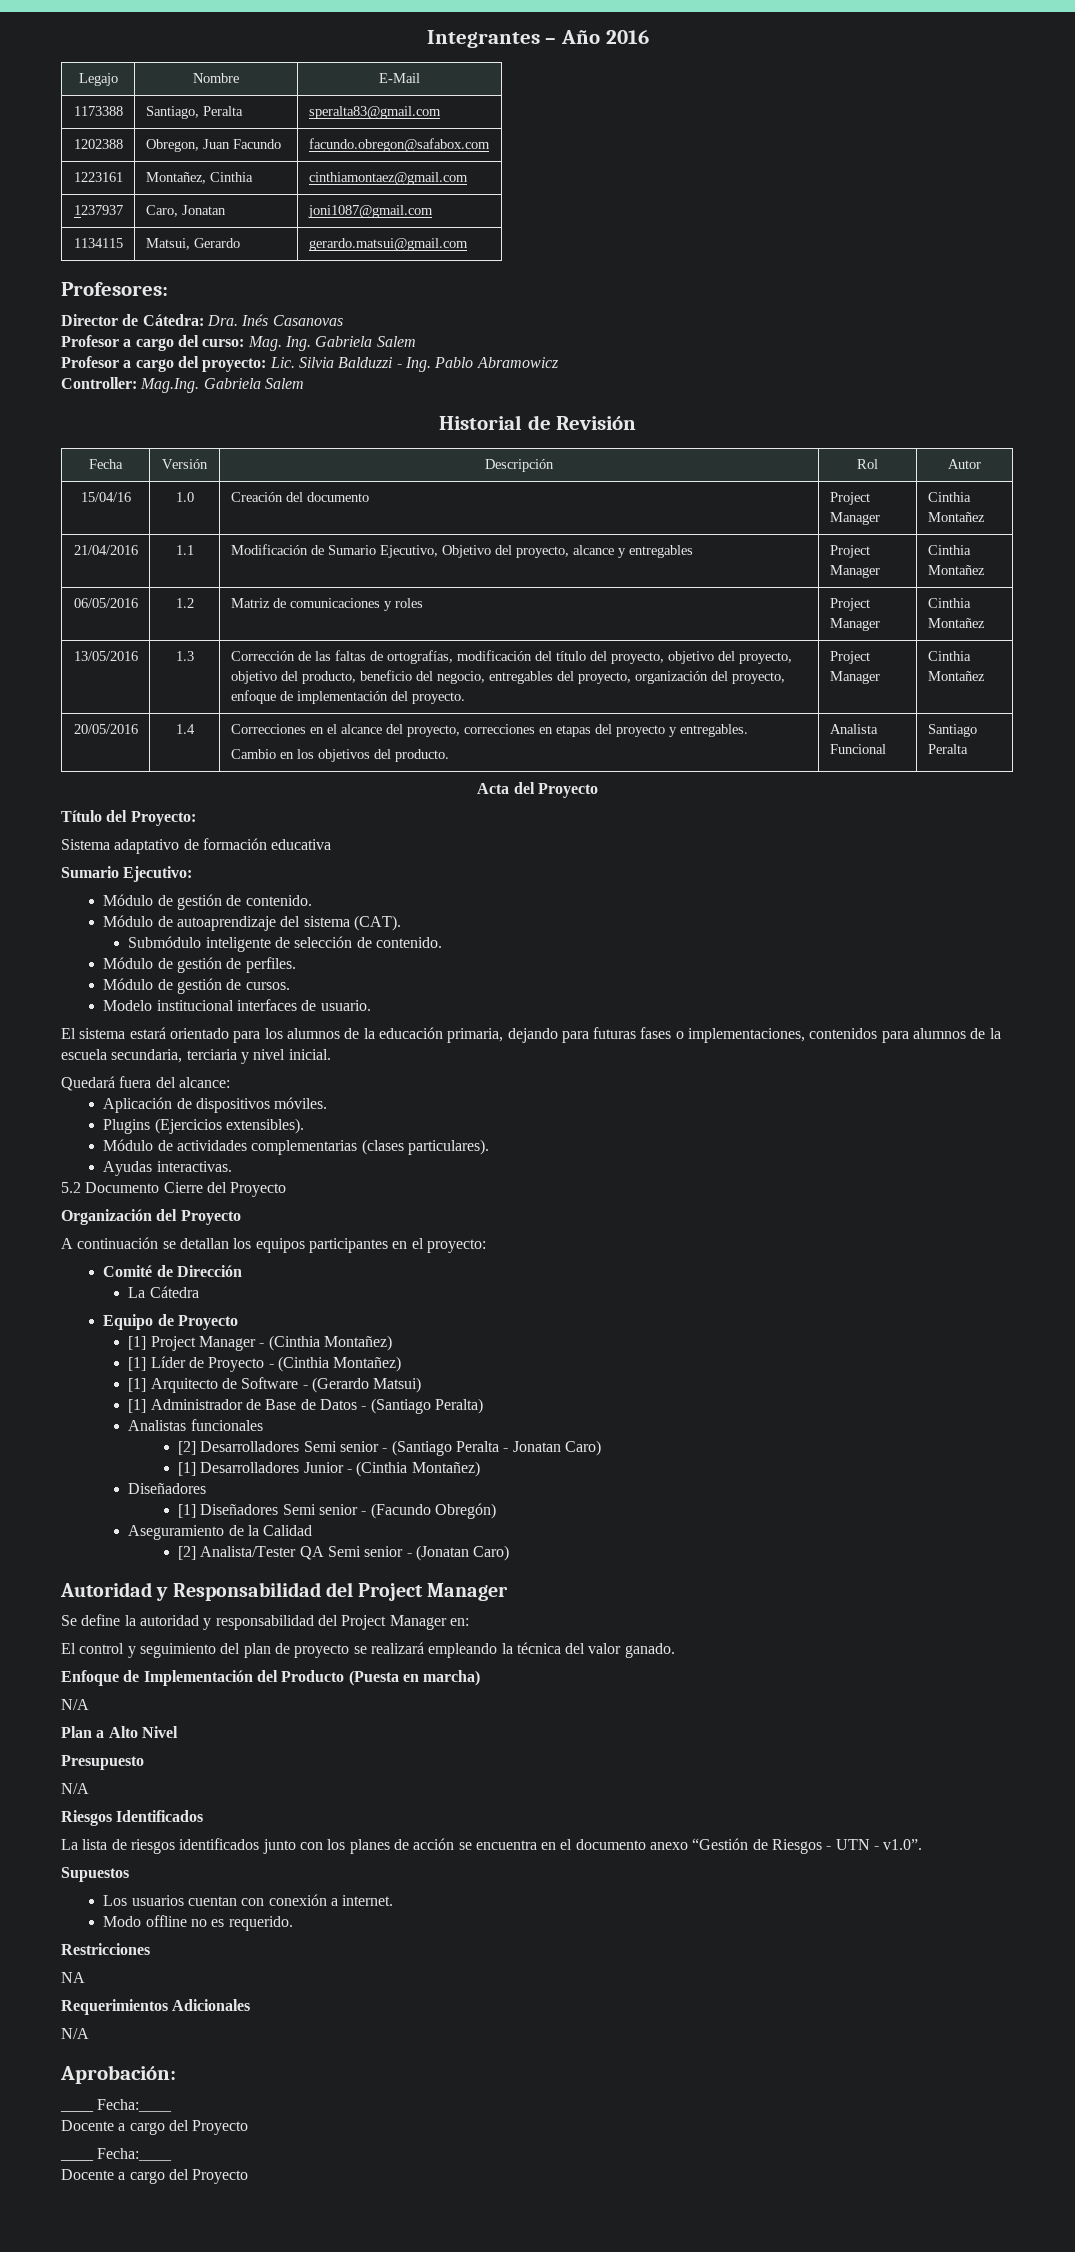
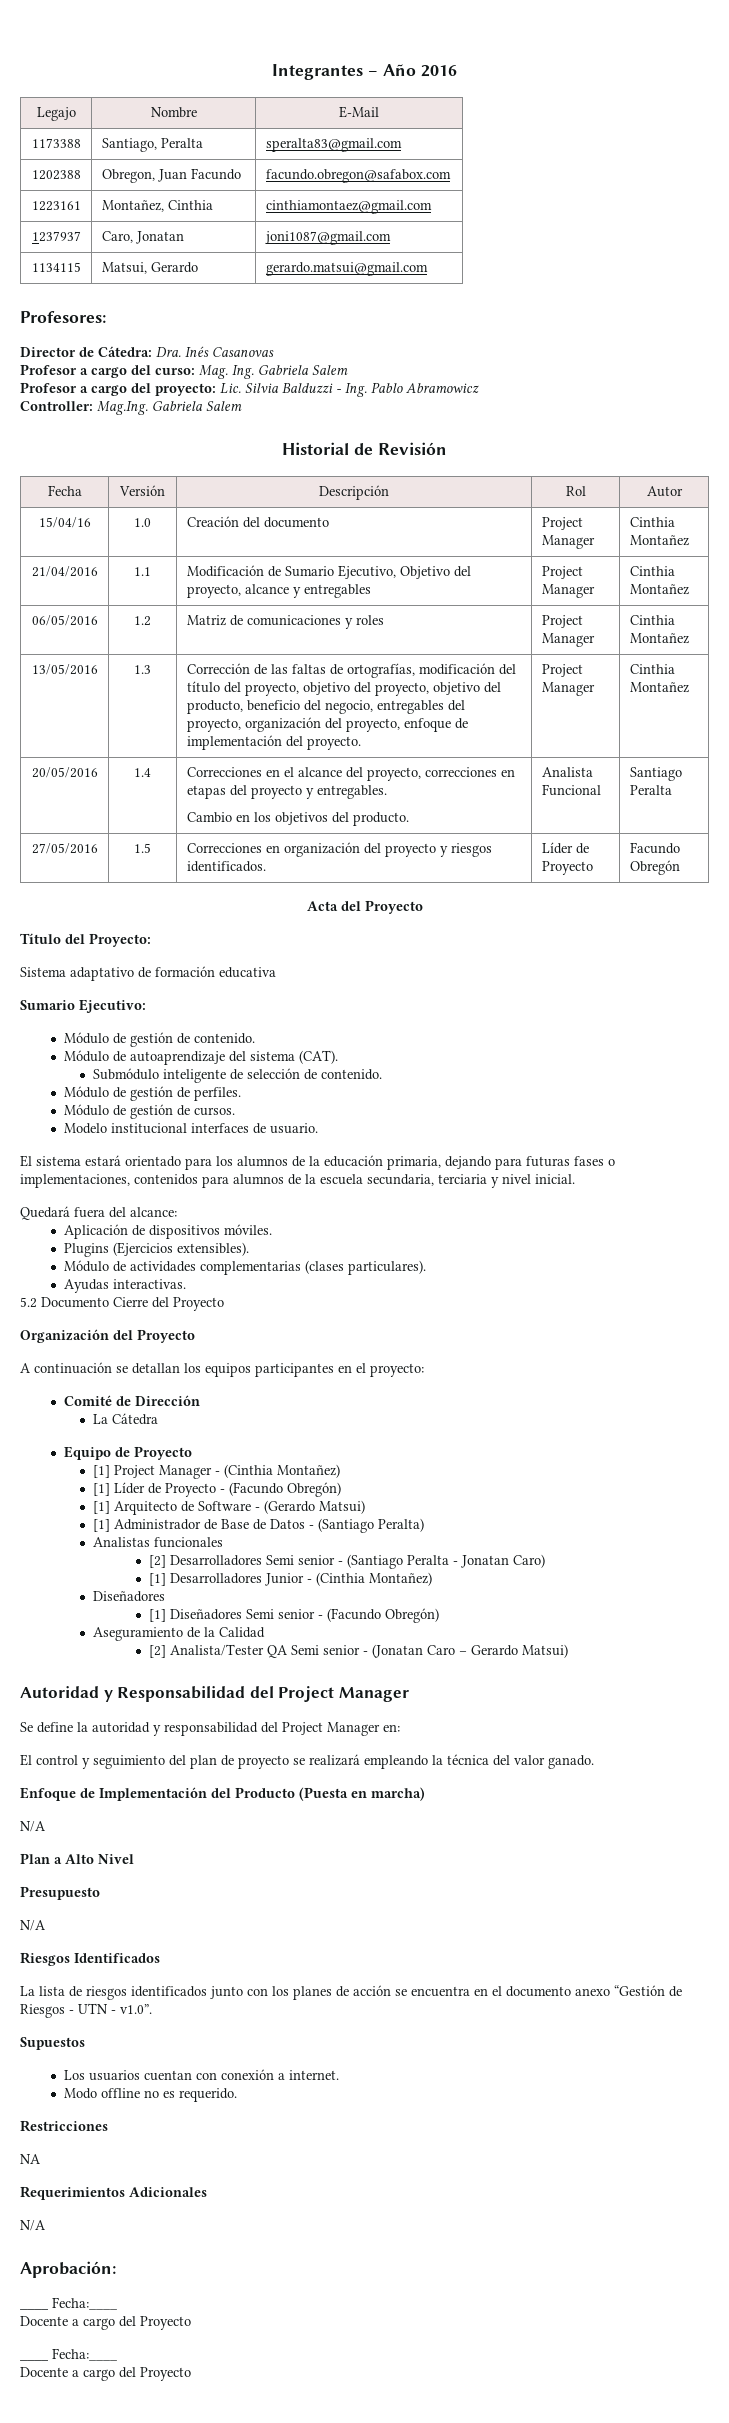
(968, 749) none -> [31,843,98,854] [134,843,151,853] [186,842,492,857] [186,861,266,872] [541,842,589,854] [541,861,593,875] [629,842,680,854] [629,860,680,875] // 27/05/2016 | 1.5 | Correcciones en organización del proyecto y riesgos identificados. | Líder de Proyecto | Facundo Obregón
[277,1356,402,1372] (Cinthia Montañez) -> [228,1482,341,1497] (Facundo Obregón)
[473,1545,510,1561] Caro) -> [427,1644,569,1658] Caro – Gerardo Matsui)

